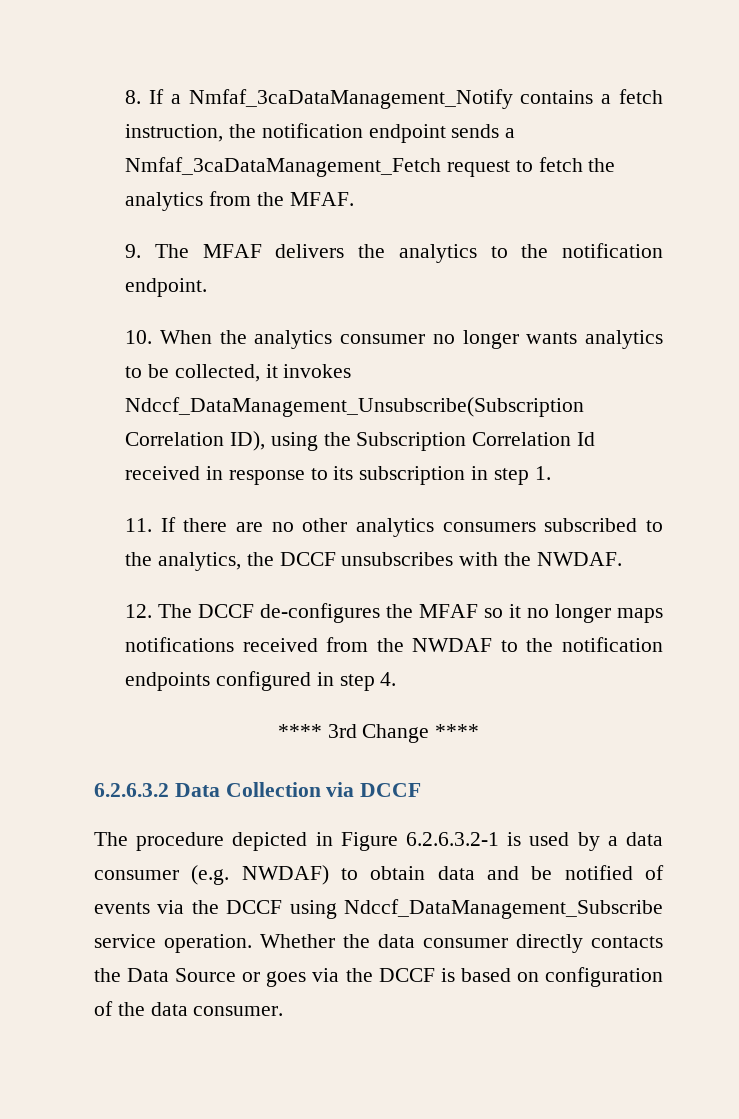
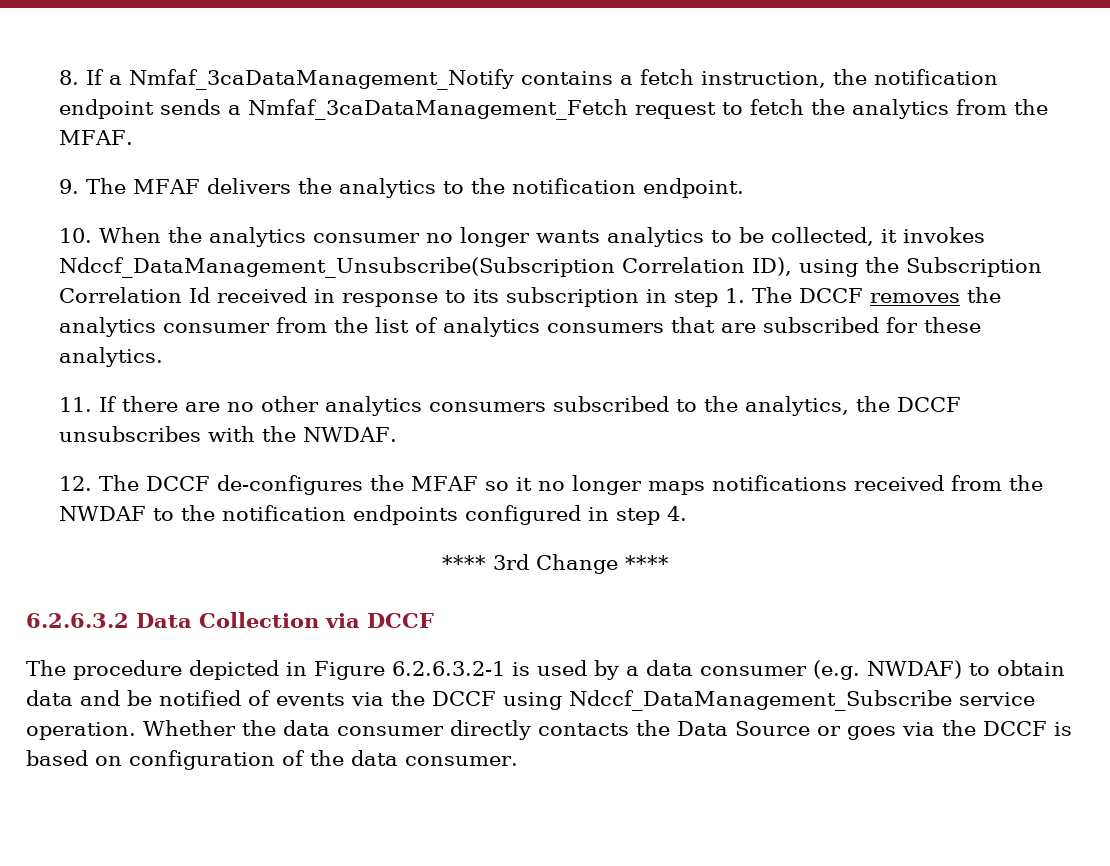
(551, 473) none -> [752,287,1002,303] [59,317,982,337] [59,347,164,367] The DCCF removes the analytics consumer from the list of analytics consumers that are subscribed for these analytics.

